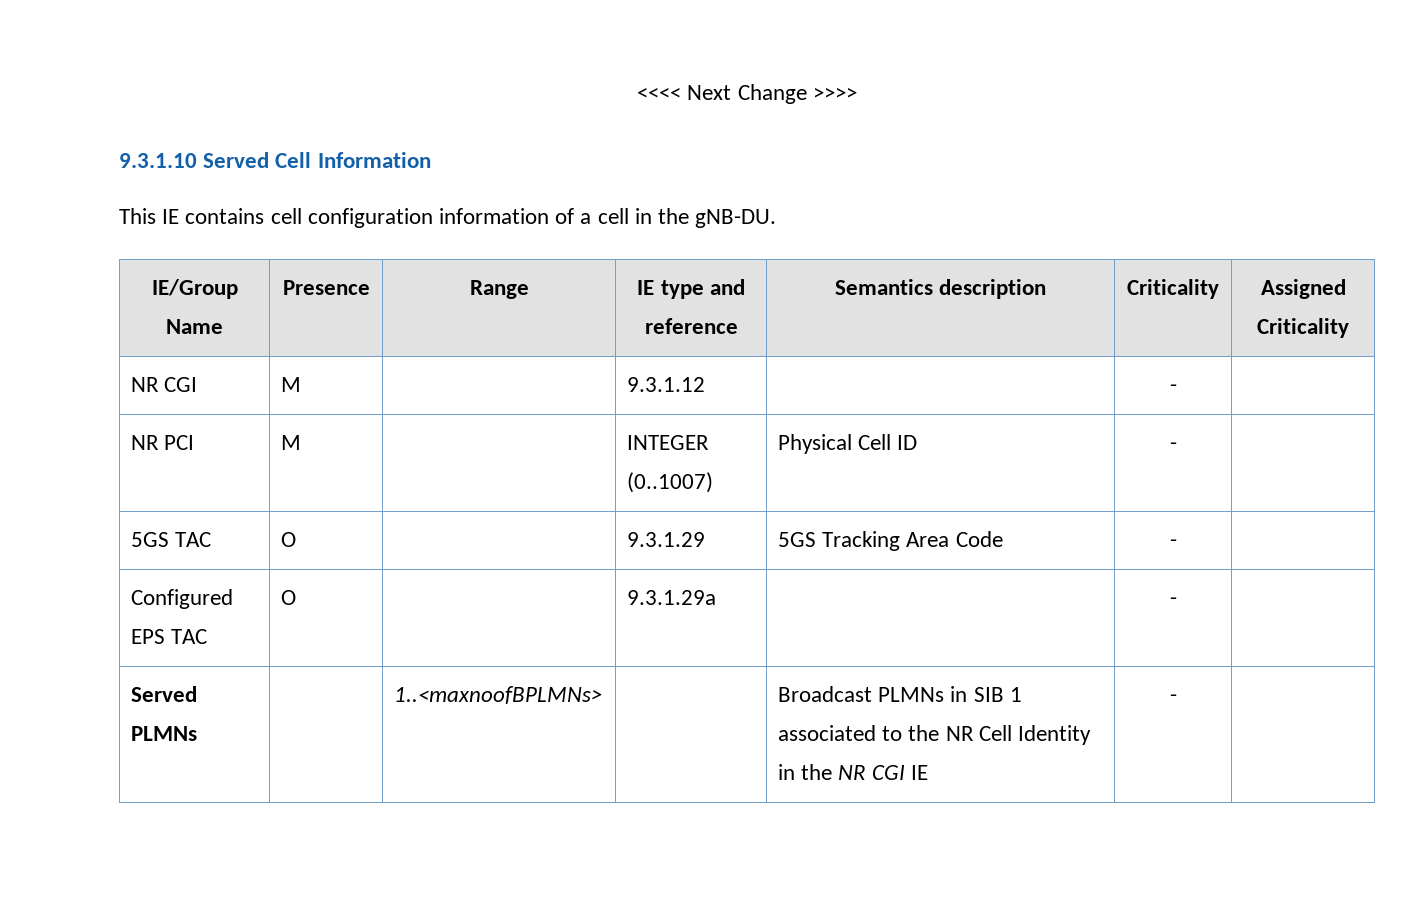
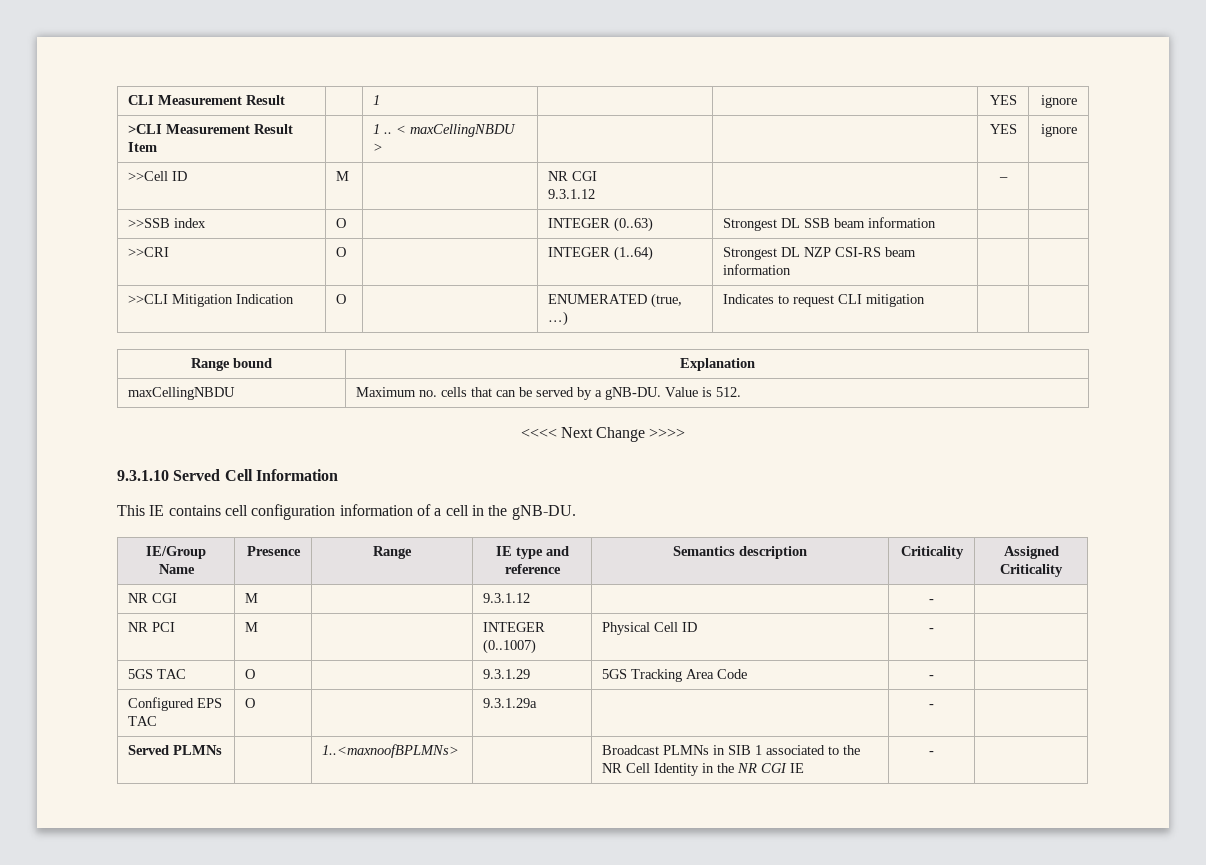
(637, 93) none -> [128,95,286,105] [373,95,381,105] [989,95,1017,105] [1040,95,1077,108] [128,124,294,134] [128,142,158,152] [373,124,517,137] [373,143,384,152] [989,124,1017,134] [1040,124,1077,137] [128,171,188,181] [336,171,350,181] [548,171,598,181] [548,189,596,199] [998,177,1008,181] [128,218,207,228] [336,218,347,228] [548,217,654,232] [723,217,937,231] [128,247,170,257] [336,247,347,257] [548,246,654,261] [723,247,917,260] [723,264,792,275] [128,294,295,307] [336,294,347,304] [548,293,683,308] [548,311,569,326] [723,294,926,307] [191,358,272,371] [679,358,755,371] [128,387,236,400] [356,387,742,400] CLI Measurement Result | | 1 | | | YES | ignore // >CLI Measurement Result Item | | 1 .. < maxCellingNBDU > | | | YES | ignore // >>Cell ID | M | | NR CGI // 9.3.1.12 | | – | // >>SSB index | O | | INTEGER (0..63) | Strongest DL SSB beam information | | // >>CRI | O | | INTEGER (1..64) | Strongest DL NZP CSI-RS beam information | | // >>CLI Mitigation Indication | O | | ENUMERATED (true, …) | Indicates to request CLI mitigation | | // Range bound | Explanation // maxCellingNBDU | Maximum no. cells that can be served by a gNB-DU. Value is 512. //

